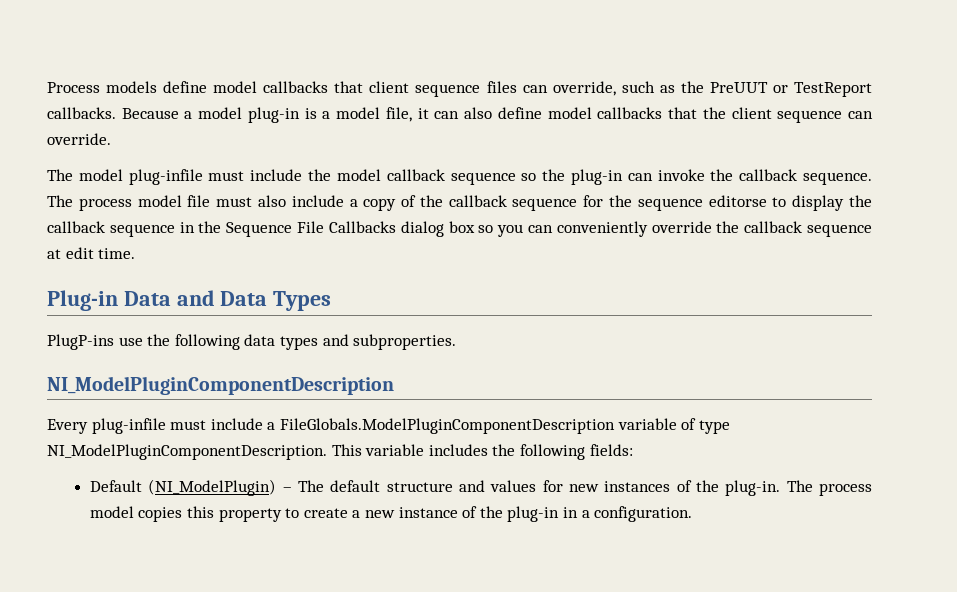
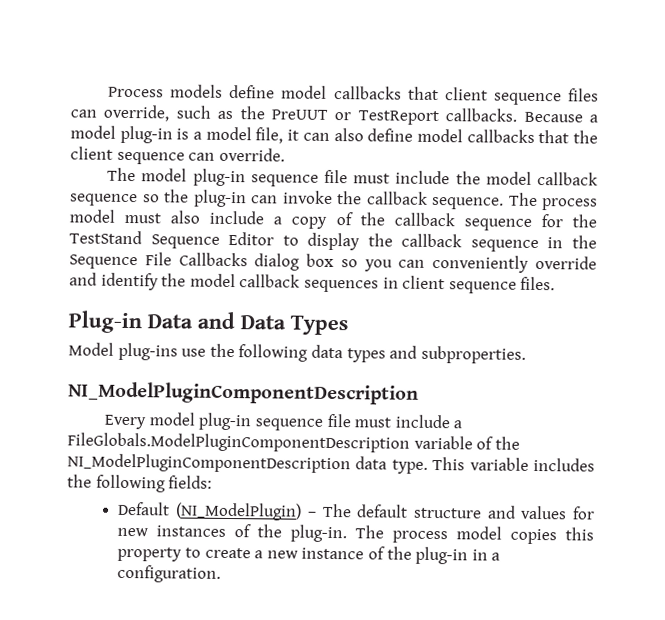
[128,169,203,185] plug-infile -> [192,168,348,187] plug-in sequence file
[187,195,211,207] file -> (115, 216) none
[637,195,767,211] sequence editorse -> [69,230,275,249] TestStand Sequence Editor
[716,221,872,237] [47,247,136,259] the callback sequence at edit time. -> [69,272,556,294] and identify the model callback sequences in client sequence files.
[47,334,114,350] PlugP-ins -> [68,342,178,361] Model plug-ins
[91,418,166,434] plug-infile -> [148,412,351,431] model plug-in sequence file
[698,420,730,434] [47,444,327,460] type NI_ModelPluginComponentDescription. -> [494,436,520,450] [67,453,428,474] the NI_ModelPluginComponentDescription data type.

